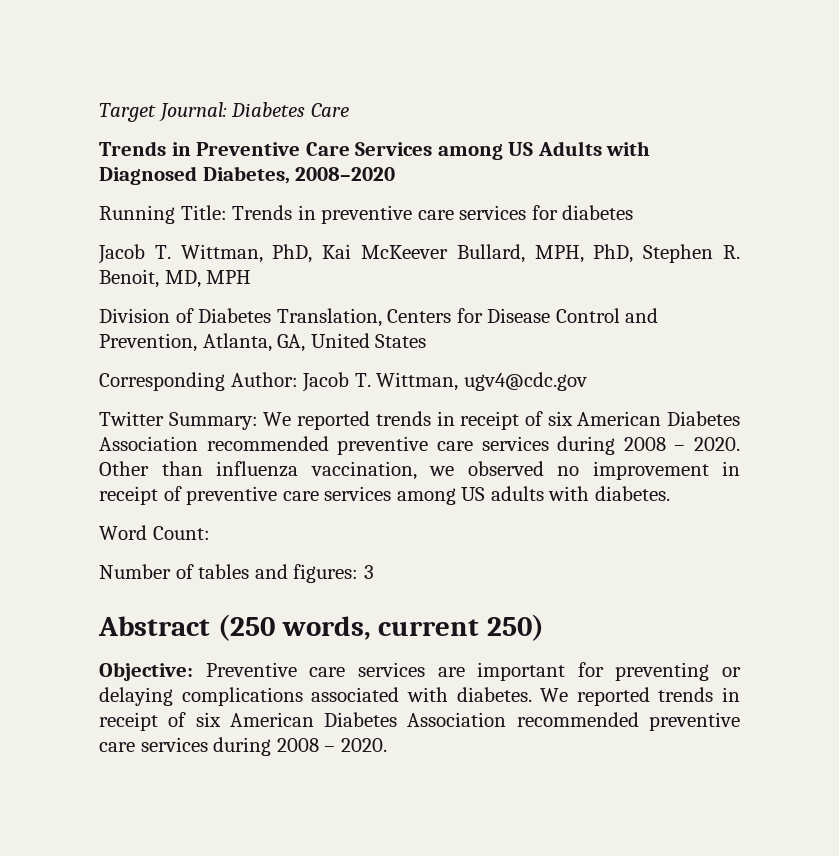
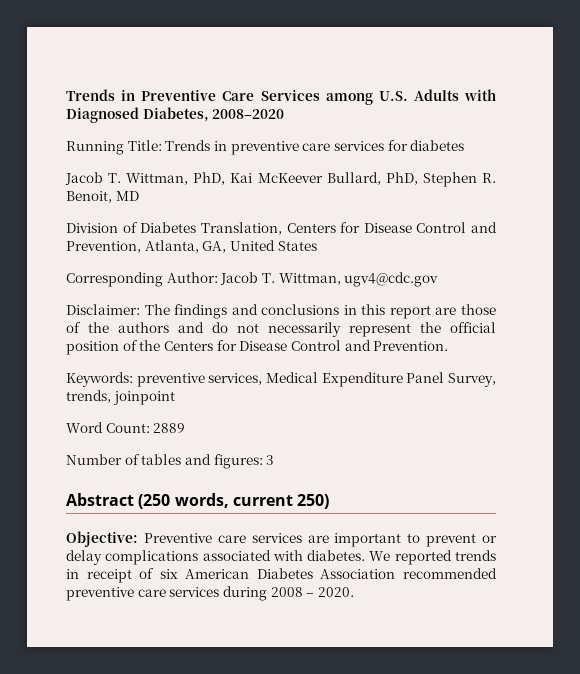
[99,102,349,122] Target Journal: Diabetes Care // -> (66, 95) none
[508,142,534,156] US -> [378,91,408,101] U.S.
[534,245,584,263] MPH, -> (381, 178) none
[164,270,252,288] MD, MPH -> [115,191,139,201] MD
[99,411,740,430] [99,436,740,455] [99,461,740,480] [99,486,670,505] Twitter Summary: We reported trends in receipt of six American Diabetes Association recommended preventive care services during 2008 – 2020. Other than influenza vaccination, we observed no improvement in receipt of preventive care services among US adults with diabetes. -> [66,304,496,319] [66,322,496,337] [66,340,449,355] [66,372,496,387] [66,390,175,405] Disclaimer: The findings and conclusions in this report are those of the authors and do not necessarily represent the official position of the Centers for Disease Control and Prevention. // Keywords: preventive services, Medical Expenditure Panel Survey, trends, joinpoint
(210, 533) none -> [153,423,186,433] 2889
[577,662,741,681] [99,687,173,706] for preventing or delaying -> [407,533,497,547] [66,550,102,565] to prevent or delay

